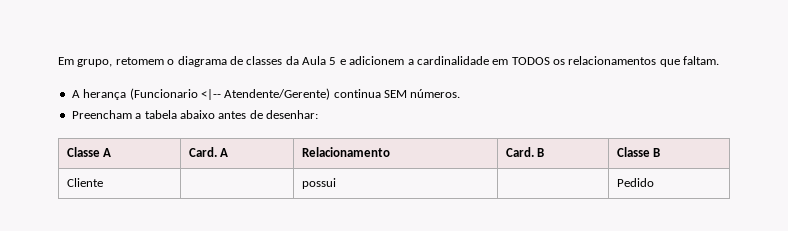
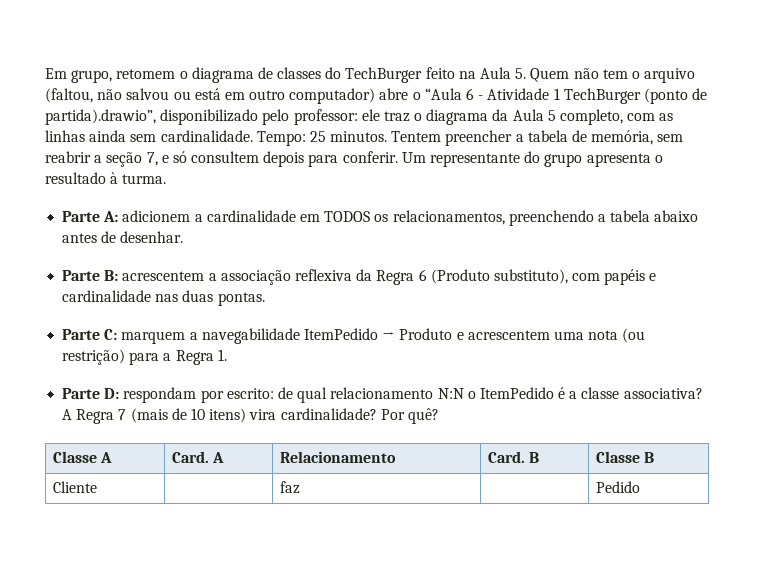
[285,56,346,65] da Aula 5 e -> [325,67,696,83] [45,88,708,104] [45,109,674,125] [45,130,684,146] [45,151,663,167] [45,172,167,184] [62,211,119,222] do TechBurger feito na Aula 5. Quem não tem o arquivo (faltou, não salvou ou está em outro computador) abre o “Aula 6 - Atividade 1 TechBurger (ponto de partida).drawio”, disponibilizado pelo professor: ele traz o diagrama da Aula 5 completo, com as linhas ainda sem cardinalidade. Tempo: 25 minutos. Tentem preencher a tabela de memória, sem reabrir a seção 7, e só consultem depois para conferir. Um representante do grupo apresenta o resultado à turma. // Parte A:
[568,56,720,67] [71,88,461,100] [71,110,132,119] relacionamentos que faltam. // A herança (Funcionario <|-- Atendente/Gerente) continua SEM números. // Preencham -> [392,210,594,226] relacionamentos, preenchendo
[266,110,318,119] desenhar: -> [120,231,184,243] [62,269,657,285] [62,290,265,306] [62,328,646,344] [62,349,227,365] [62,387,703,403] [62,408,439,424] desenhar. // Parte B: acrescentem a associação reflexiva da Regra 6 (Produto substituto), com papéis e cardinalidade nas duas pontas. // Parte C: marquem a navegabilidade ItemPedido → Produto e acrescentem uma nota (ou restrição) para a Regra 1. // Parte D: respondam por escrito: de qual relacionamento N:N o ItemPedido é a classe associativa? A Regra 7 (mais de 10 itens) vira cardinalidade? Por quê?
[301,178,336,189] possui -> [279,481,300,494] faz

